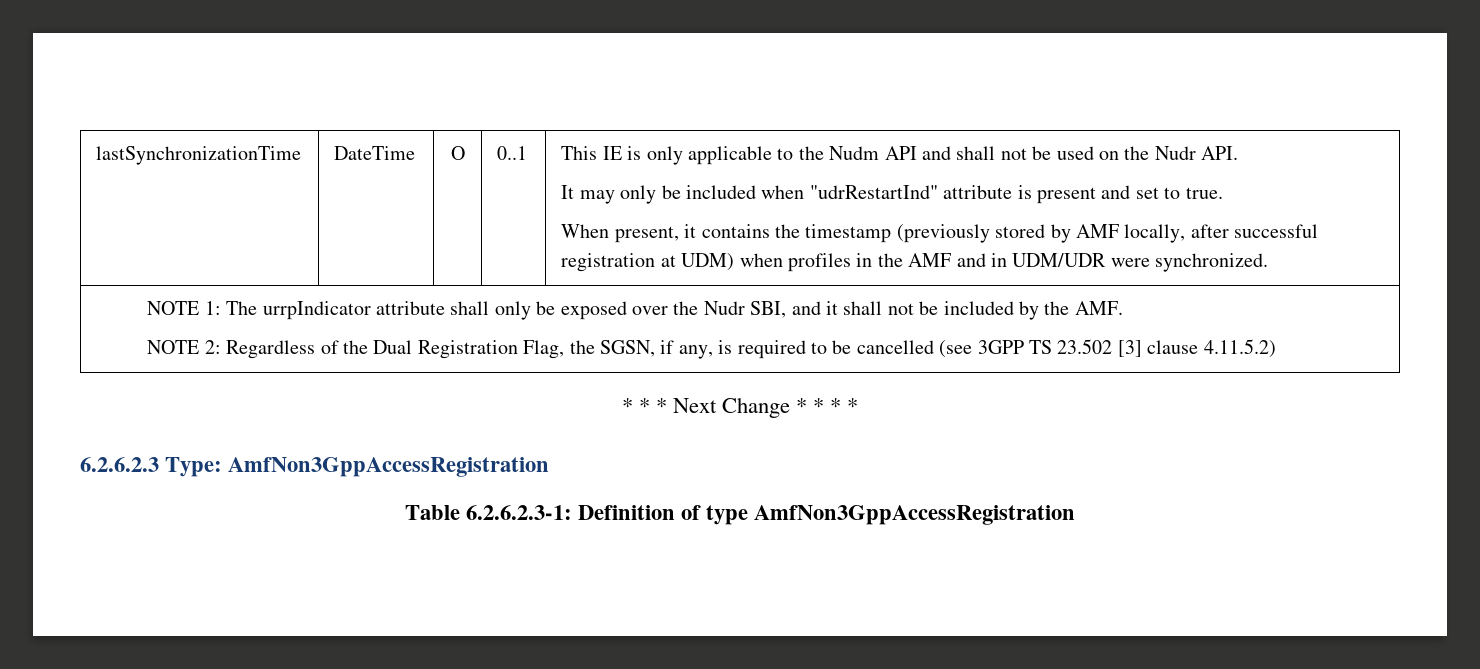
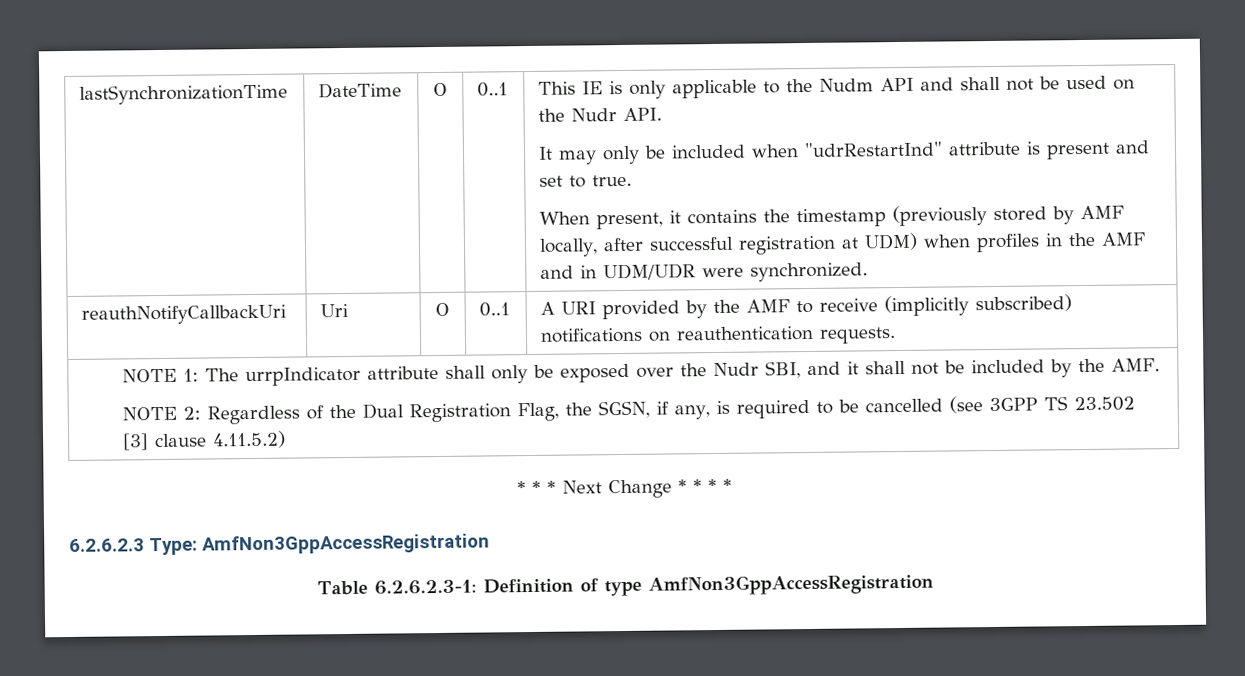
(1269, 262) none -> [81,304,288,325] [320,303,350,318] [435,302,450,317] [479,302,511,317] [540,294,1073,320] [540,325,897,344] // reauthNotifyCallbackUri | Uri | O | 0..1 | A URI provided by the AMF to receive (implicitly subscribed) notifications on reauthentication requests.

